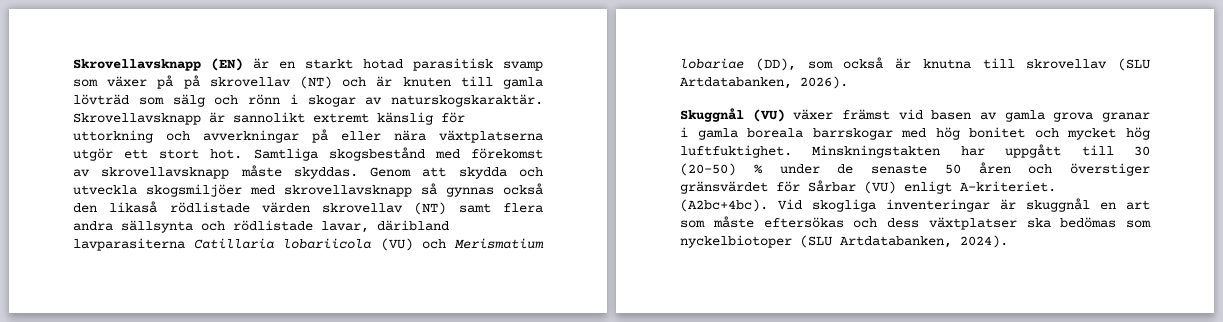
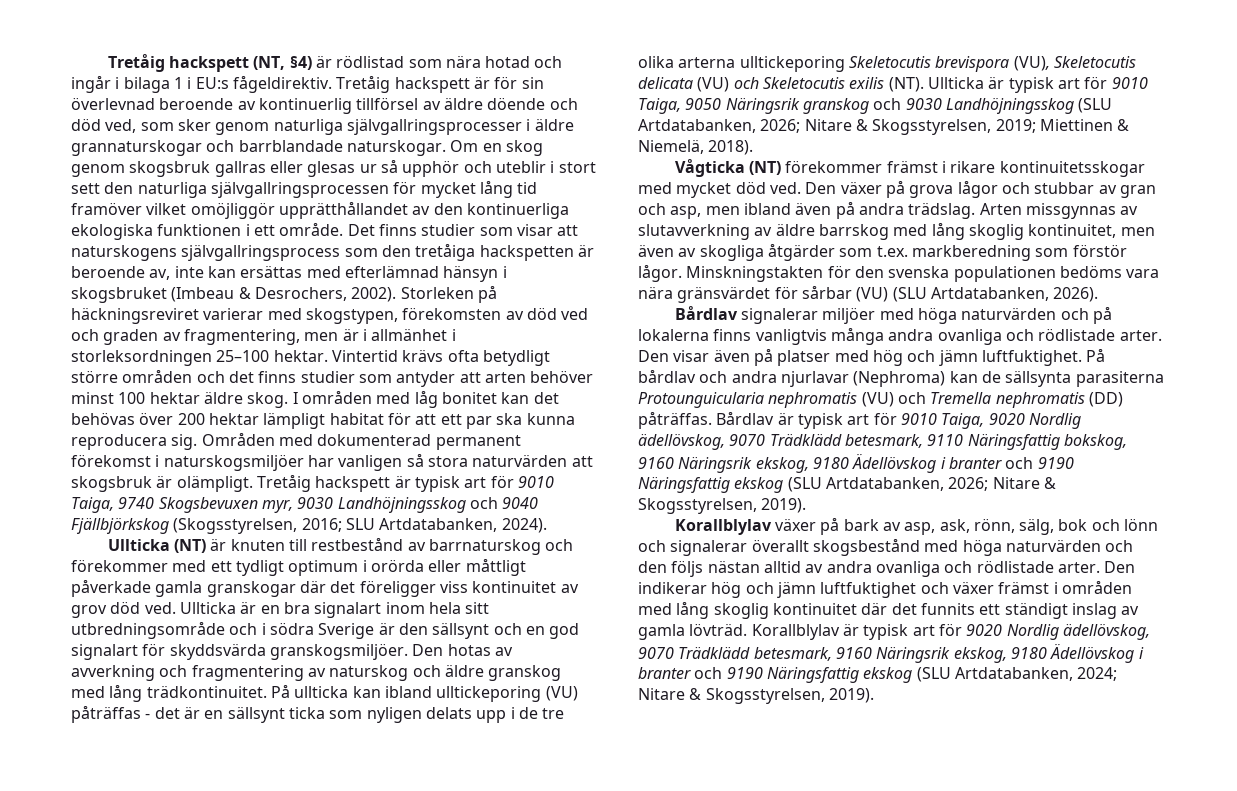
[73,58,543,71] [73,75,543,89] [73,94,543,107] [73,112,465,125] [73,129,543,143] [73,147,543,161] [73,165,543,179] [73,183,543,197] [73,201,543,215] [73,220,449,233] [73,238,544,251] [680,57,1150,71] [680,76,848,89] [680,108,1150,122] [680,127,1150,140] [680,144,1150,158] [680,162,1150,176] [680,180,1056,194] [680,198,1150,212] [680,216,1151,230] [680,235,1008,248] Skrovellavsknapp (EN) är en starkt hotad parasitisk svamp som växer på på skrovellav (NT) och är knuten till gamla lövträd som sälg och rönn i skogar av naturskogskaraktär. Skrovellavsknapp är sannolikt extremt känslig för uttorkning och avverkningar på eller nära växtplatserna utgör ett stort hot. Samtliga skogsbestånd med förekomst av skrovellavsknapp måste skyddas. Genom att skydda och utveckla skogsmiljöer med skrovellavsknapp så gynnas också den likaså rödlistade värden skrovellav (NT) samt flera andra sällsynta och rödlistade lavar, däribland lavparasiterna Catillaria lobariicola (VU) och Merismatium lobariae (DD), som också är knutna till skrovellav (SLU Artdatabanken, 2026). // Skuggnål (VU) växer främst vid basen av gamla grova granar i gamla boreala barrskogar med hög bonitet och mycket hög luftfuktighet. Minskningstakten har uppgått till 30 (20–50) % under de senaste 50 åren och överstiger gränsvärdet för Sårbar (VU) enligt A-kriteriet. (A2bc+4bc). Vid skogliga inventeringar är skuggnål en art som måste eftersökas och dess växtplatser ska bedömas som nyckelbiotoper (SLU Artdatabanken, 2024). -> [107,54,563,72] [71,75,544,93] [71,97,578,114] [71,118,574,135] [71,140,543,156] [71,159,596,177] [71,180,538,198] [71,201,569,219] [71,222,579,240] [71,243,594,261] [71,265,507,282] [71,285,497,303] [71,307,589,324] [71,328,456,345] [71,349,550,366] [71,369,594,387] [71,390,559,408] [71,412,575,429] [71,432,521,450] [71,453,593,471] [71,474,554,492] [71,496,539,513] [71,517,547,534] [107,537,574,555] [71,558,526,576] [71,579,579,597] [71,601,490,618] [71,621,580,639] [71,643,513,660] [71,664,562,681] [71,684,578,702] [71,705,565,723] [638,56,1136,72] [638,76,1148,93] [638,97,1113,114] [638,119,1130,135] [638,139,754,155] [674,159,1145,177] [638,180,1156,198] [638,201,1139,219] [638,222,1155,240] [638,243,1127,261] [638,264,1160,282] [638,285,1099,303] [674,306,1112,324] [638,327,1162,345] [638,348,1106,366] [638,369,1164,387] [638,392,1123,408] [638,411,1081,429] [638,433,1127,450] [638,453,1074,473] [638,476,1056,493] [638,498,807,514] [674,517,1159,535] [638,538,1134,556] [638,560,1136,577] [638,580,1132,598] [638,601,1140,619] [638,623,1150,640] [638,643,1144,663] [638,666,1118,683] [638,688,874,704] Tretåig hackspett (NT, §4) är rödlistad som nära hotad och ingår i bilaga 1 i EU:s fågeldirektiv. Tretåig hackspett är för sin överlevnad beroende av kontinuerlig tillförsel av äldre döende och död ved, som sker genom naturliga självgallringsprocesser i äldre grannaturskogar och barrblandade naturskogar. Om en skog genom skogsbruk gallras eller glesas ur så upphör och uteblir i stort sett den naturliga självgallringsprocessen för mycket lång tid framöver vilket omöjliggör upprätthållandet av den kontinuerliga ekologiska funktionen i ett område. Det finns studier som visar att naturskogens självgallringsprocess som den tretåiga hackspetten är beroende av, inte kan ersättas med efterlämnad hänsyn i skogsbruket (Imbeau & Desrochers, 2002). Storleken på häckningsreviret varierar med skogstypen, förekomsten av död ved och graden av fragmentering, men är i allmänhet i storleksordningen 25–100 hektar. Vintertid krävs ofta betydligt större områden och det finns studier som antyder att arten behöver minst 100 hektar äldre skog. I områden med låg bonitet kan det behövas över 200 hektar lämpligt habitat för att ett par ska kunna reproducera sig. Områden med dokumenterad permanent förekomst i naturskogsmiljöer har vanligen så stora naturvärden att skogsbruk är olämpligt. Tretåig hackspett är typisk art för 9010 Taiga, 9740 Skogsbevuxen myr, 9030 Landhöjningsskog och 9040 Fjällbjörkskog (Skogsstyrelsen, 2016; SLU Artdatabanken, 2024). // Ullticka (NT) är knuten till restbestånd av barrnaturskog och förekommer med ett tydligt optimum i orörda eller måttligt påverkade gamla granskogar där det föreligger viss kontinuitet av grov död ved. Ullticka är en bra signalart inom hela sitt utbredningsområde och i södra Sverige är den sällsynt och en god signalart för skyddsvärda granskogsmiljöer. Den hotas av avverkning och fragmentering av naturskog och äldre granskog med lång trädkontinuitet. På ullticka kan ibland ulltickeporing (VU) påträffas - det är en sällsynt ticka som nyligen delats upp i de tre olika arterna ulltickeporing Skeletocutis brevispora (VU), Skeletocutis delicata (VU) och Skeletocutis exilis (NT). Ullticka är typisk art för 9010 Taiga, 9050 Näringsrik granskog och 9030 Landhöjningsskog (SLU Artdatabanken, 2026; Nitare & Skogsstyrelsen, 2019; Miettinen & Niemelä, 2018). // Vågticka (NT) förekommer främst i rikare kontinuitetsskogar med mycket död ved. Den växer på grova lågor och stubbar av gran och asp, men ibland även på andra trädslag. Arten missgynnas av slutavverkning av äldre barrskog med lång skoglig kontinuitet, men även av skogliga åtgärder som t.ex. markberedning som förstör lågor. Minskningstakten för den svenska populationen bedöms vara nära gränsvärdet för sårbar (VU) (SLU Artdatabanken, 2026). // Bårdlav signalerar miljöer med höga naturvärden och på lokalerna finns vanligtvis många andra ovanliga och rödlistade arter. Den visar även på platser med hög och jämn luftfuktighet. På bårdlav och andra njurlavar (Nephroma) kan de sällsynta parasiterna Protounguicularia nephromatis (VU) och Tremella nephromatis (DD) påträffas. Bårdlav är typisk art för 9010 Taiga, 9020 Nordlig ädellövskog, 9070 Trädklädd betesmark, 9110 Näringsfattig bokskog, 9160 Näringsrik ekskog, 9180 Ädellövskog i branter och 9190 Näringsfattig ekskog (SLU Artdatabanken, 2026; Nitare & Skogsstyrelsen, 2019). // Korallblylav växer på bark av asp, ask, rönn, sälg, bok och lönn och signalerar överallt skogsbestånd med höga naturvärden och den följs nästan alltid av andra ovanliga och rödlistade arter. Den indikerar hög och jämn luftfuktighet och växer främst i områden med lång skoglig kontinuitet där det funnits ett ständigt inslag av gamla lövträd. Korallblylav är typisk art för 9020 Nordlig ädellövskog, 9070 Trädklädd betesmark, 9160 Näringsrik ekskog, 9180 Ädellövskog i branter och 9190 Näringsfattig ekskog (SLU Artdatabanken, 2024; Nitare & Skogsstyrelsen, 2019).

